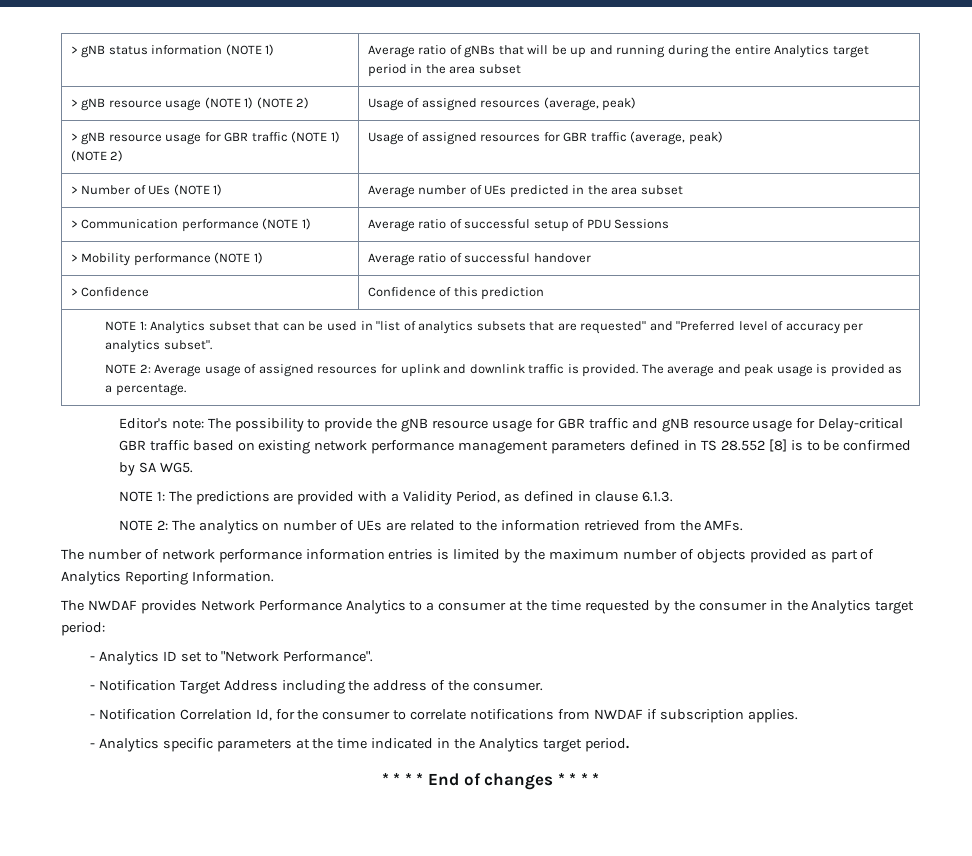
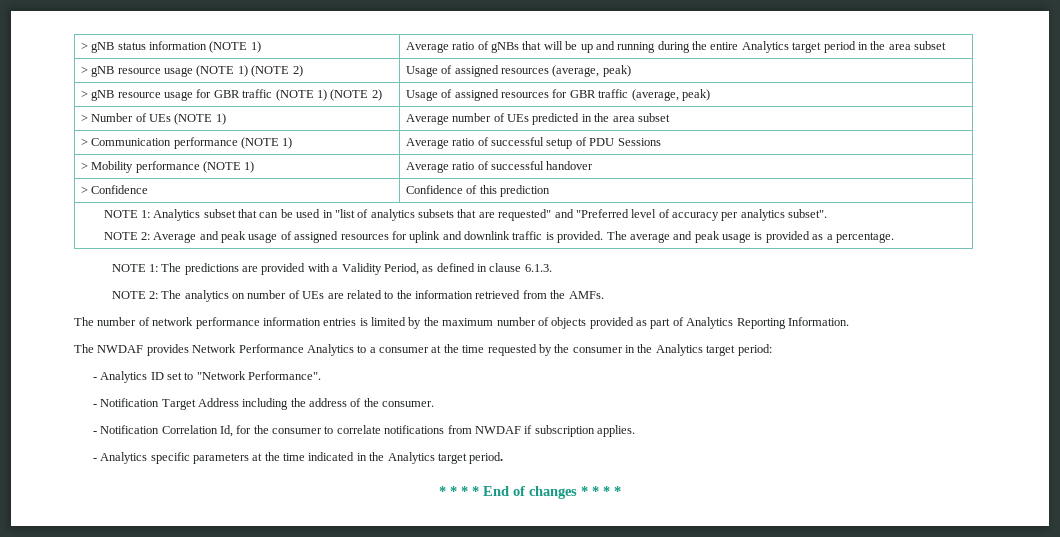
(202, 370) none -> [199,231,247,243] and peak
[118,418,904,432] [118,439,912,454] [118,462,193,476] // Editor's note: The possibility to provide the gNB resource usage for GBR traffic and gNB resource usage for Delay-critical GBR traffic based on existing network performance management parameters defined in TS 28.552 [8] is to be confirmed by SA WG5. -> (894, 237) none

